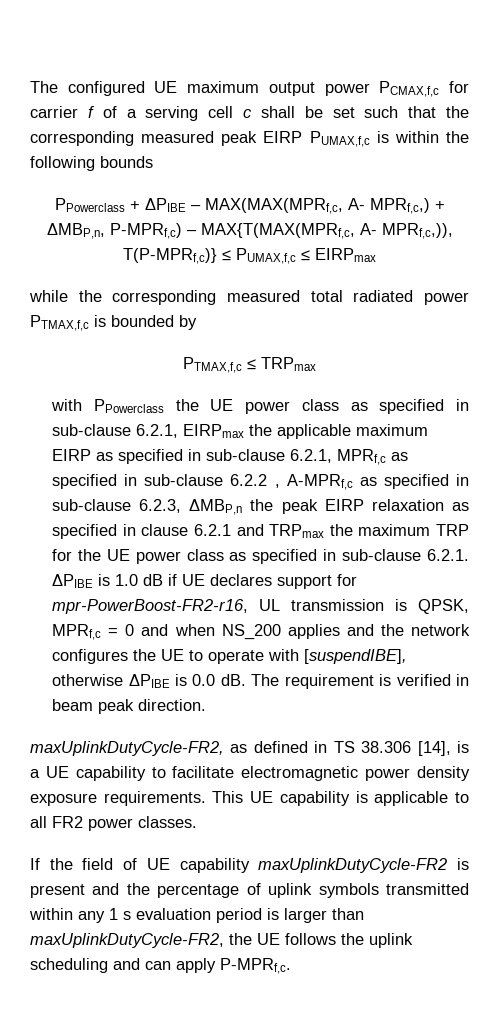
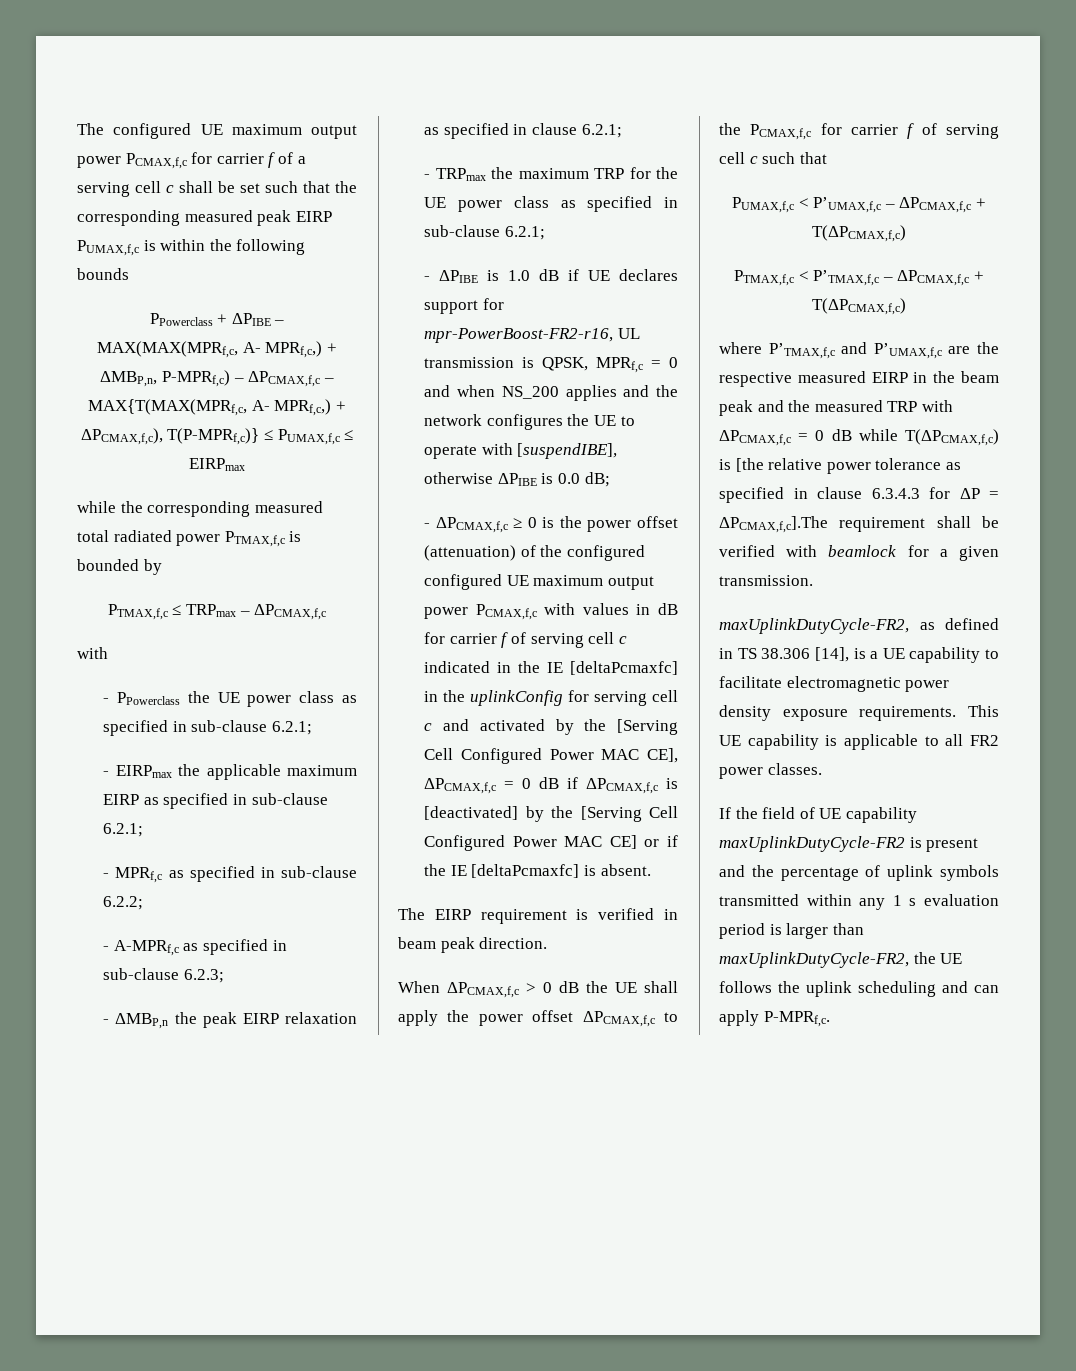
[200,223,453,239] MAX{T(MAX(MPRf,c, A- MPRf,c,)), -> [248,371,334,387] [88,399,346,416] [80,428,163,445] ΔPCMAX,f,c – MAX{T(MAX(MPRf,c, A- MPRf,c,) + ΔPCMAX,f,c),
[51,399,83,411] // with -> [239,604,327,620] [77,647,108,659] [103,698,110,703] – ΔPCMAX,f,c // with // -
[136,424,179,438] 6.2.1, -> [272,721,313,735] [103,771,110,776] 6.2.1; // -
[290,449,333,463] 6.2.1, -> [103,823,144,837] [103,873,110,878] 6.2.1; // -
[230,474,280,488] 6.2.2 , -> [103,896,144,910] [103,946,110,951] 6.2.2; // -
[139,499,182,513] 6.2.3, -> [183,969,224,983] [103,1019,110,1024] 6.2.3; // -
[193,524,264,536] 6.2.1 and -> [581,124,622,138] [424,174,431,179] 6.2.1; // -
[427,549,470,561] 6.2.1. -> [504,226,545,240] [424,276,431,281] 6.2.1; // -
[220,674,280,686] dB. The -> [584,472,610,487] [424,516,678,533] [424,545,646,561] [424,574,655,590] [424,603,678,620] [424,632,627,648] [424,661,678,675] [424,690,678,706] [424,719,678,735] [424,748,678,764] [424,777,678,794] [424,806,678,822] [424,835,678,851] [424,864,651,878] [398,908,471,920] dB; // - ΔPCMAX,f,c ≥ 0 is the power offset (attenuation) of the configured configured UE maximum output power PCMAX,f,c with values in dB for carrier f of serving cell c indicated in the IE [deltaPcmaxfc] in the uplinkConfig for serving cell c and activated by the [Serving Cell Configured Power MAC CE], ΔPCMAX,f,c = 0 dB if ΔPCMAX,f,c is [deactivated] by the [Serving Cell Configured Power MAC CE] or if the IE [deltaPcmaxfc] is absent. // The EIRP
(207, 705) none -> [398,981,678,998] [398,1010,678,1027] [719,123,999,140] [719,152,827,164] [732,197,986,213] [812,225,906,242] [734,270,984,286] [812,298,906,315] [719,342,999,359] [719,371,999,387] [719,400,953,416] [719,429,999,446] [719,458,961,474] [719,487,999,503] [719,516,999,533] [719,545,999,561] [719,575,813,586] // When ΔPCMAX,f,c > 0 dB the UE shall apply the power offset ΔPCMAX,f,c to the PCMAX,f,c for carrier f of serving cell c such that // PUMAX,f,c < P’UMAX,f,c – ΔPCMAX,f,c + T(ΔPCMAX,f,c) // PTMAX,f,c < P’TMAX,f,c – ΔPCMAX,f,c + T(ΔPCMAX,f,c) // where P’TMAX,f,c and P’UMAX,f,c are the respective measured EIRP in the beam peak and the measured TRP with ΔPCMAX,f,c = 0 dB while T(ΔPCMAX,f,c) is [the relative power tolerance as specified in clause 6.3.4.3 for ΔP = ΔPCMAX,f,c].The requirement shall be verified with beamlock for a given transmission.

